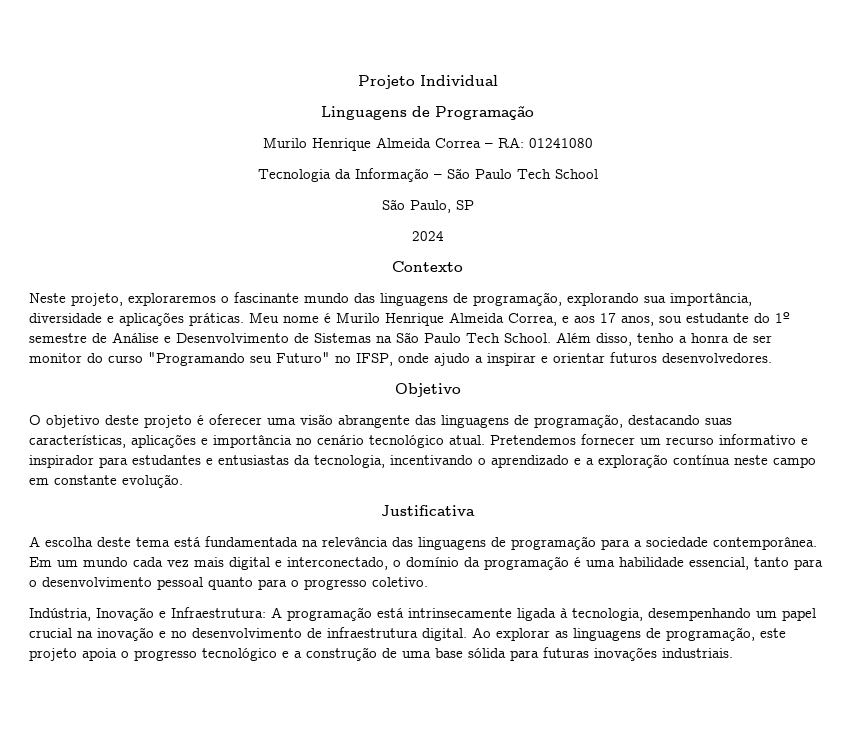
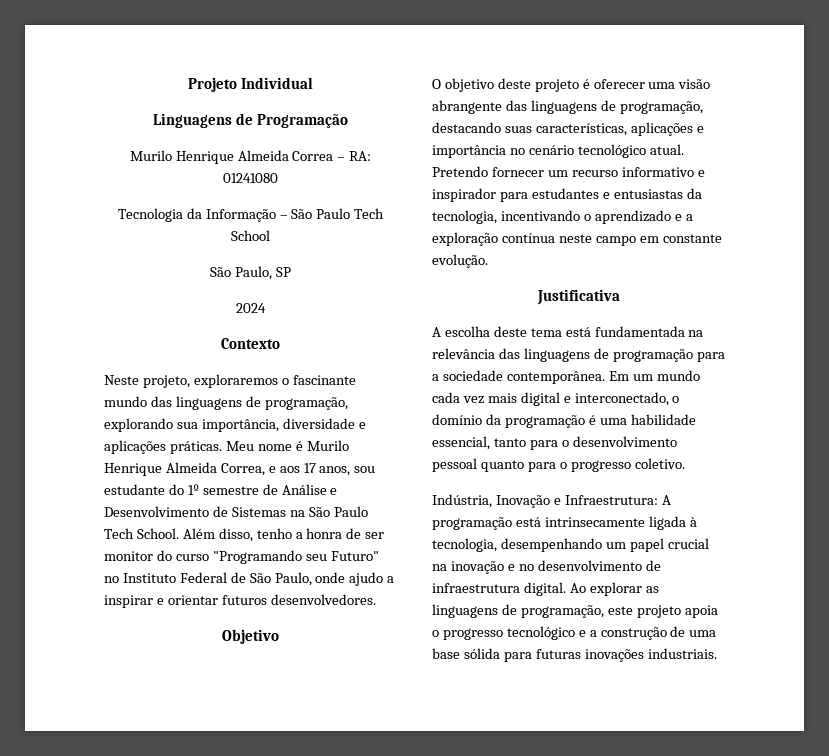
[356,353,393,366] IFSP, -> [122,572,312,586] Instituto Federal de São Paulo,
[490,435,576,445] Pretendemos -> [432,166,488,177] Pretendo

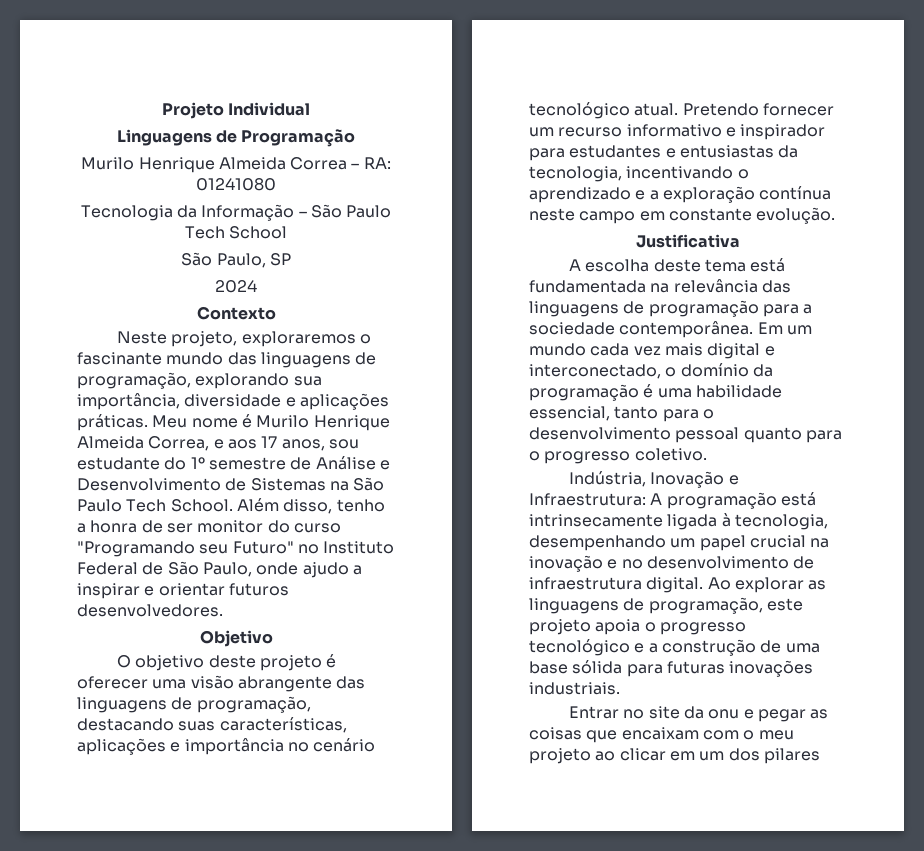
(717, 653) none -> [568,706,829,722] [529,727,794,743] [529,748,820,764] // Entrar no site da onu e pegar as coisas que encaixam com o meu projeto ao clicar em um dos pilares

